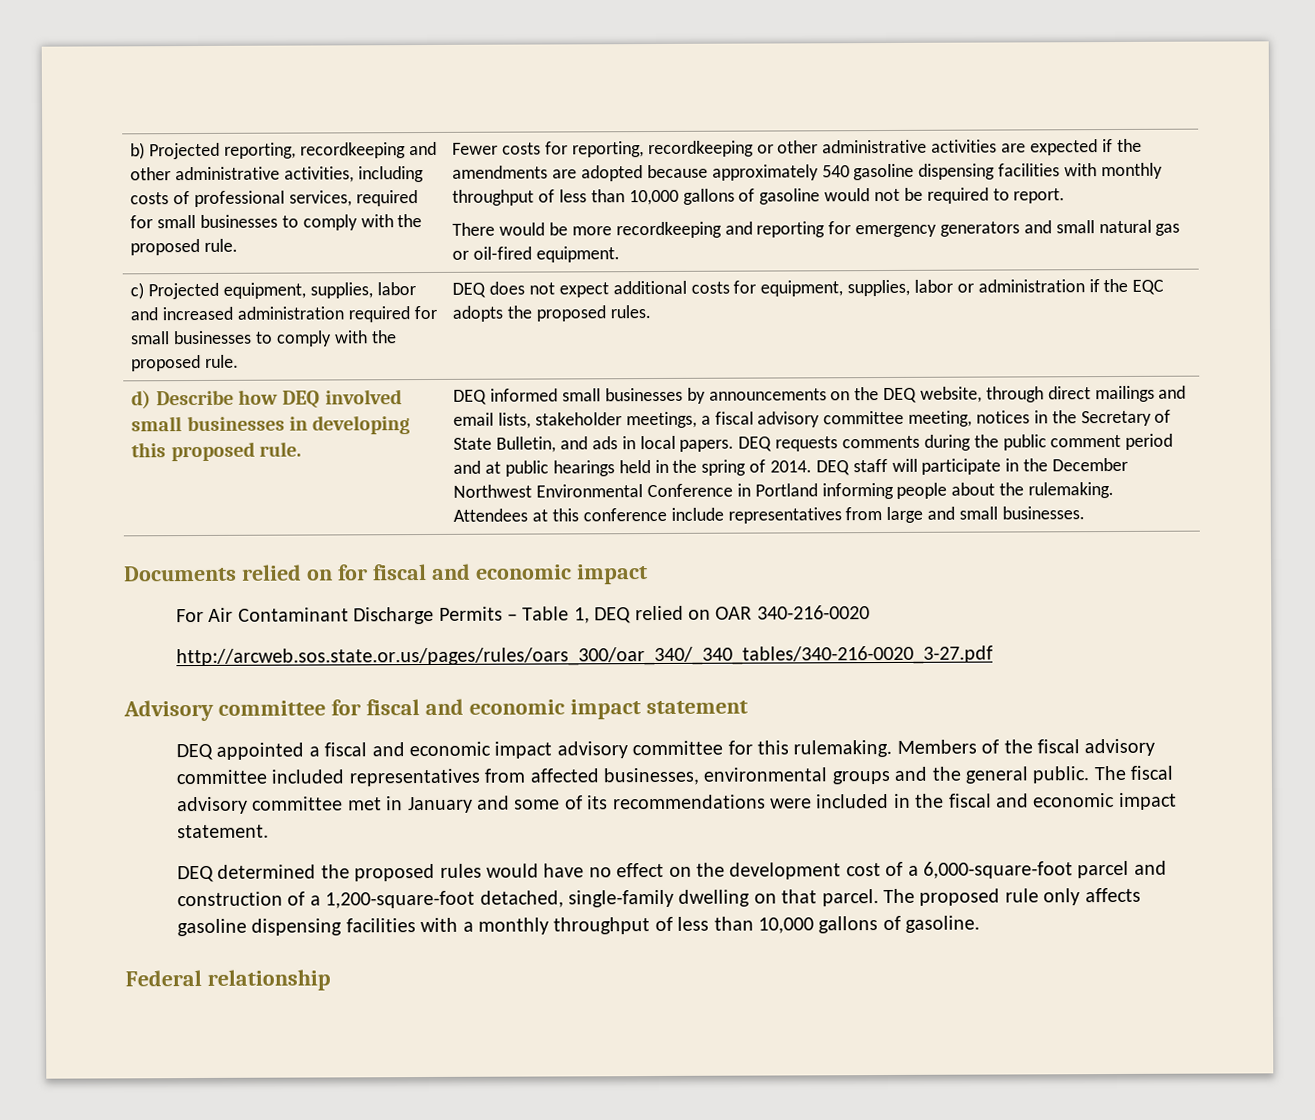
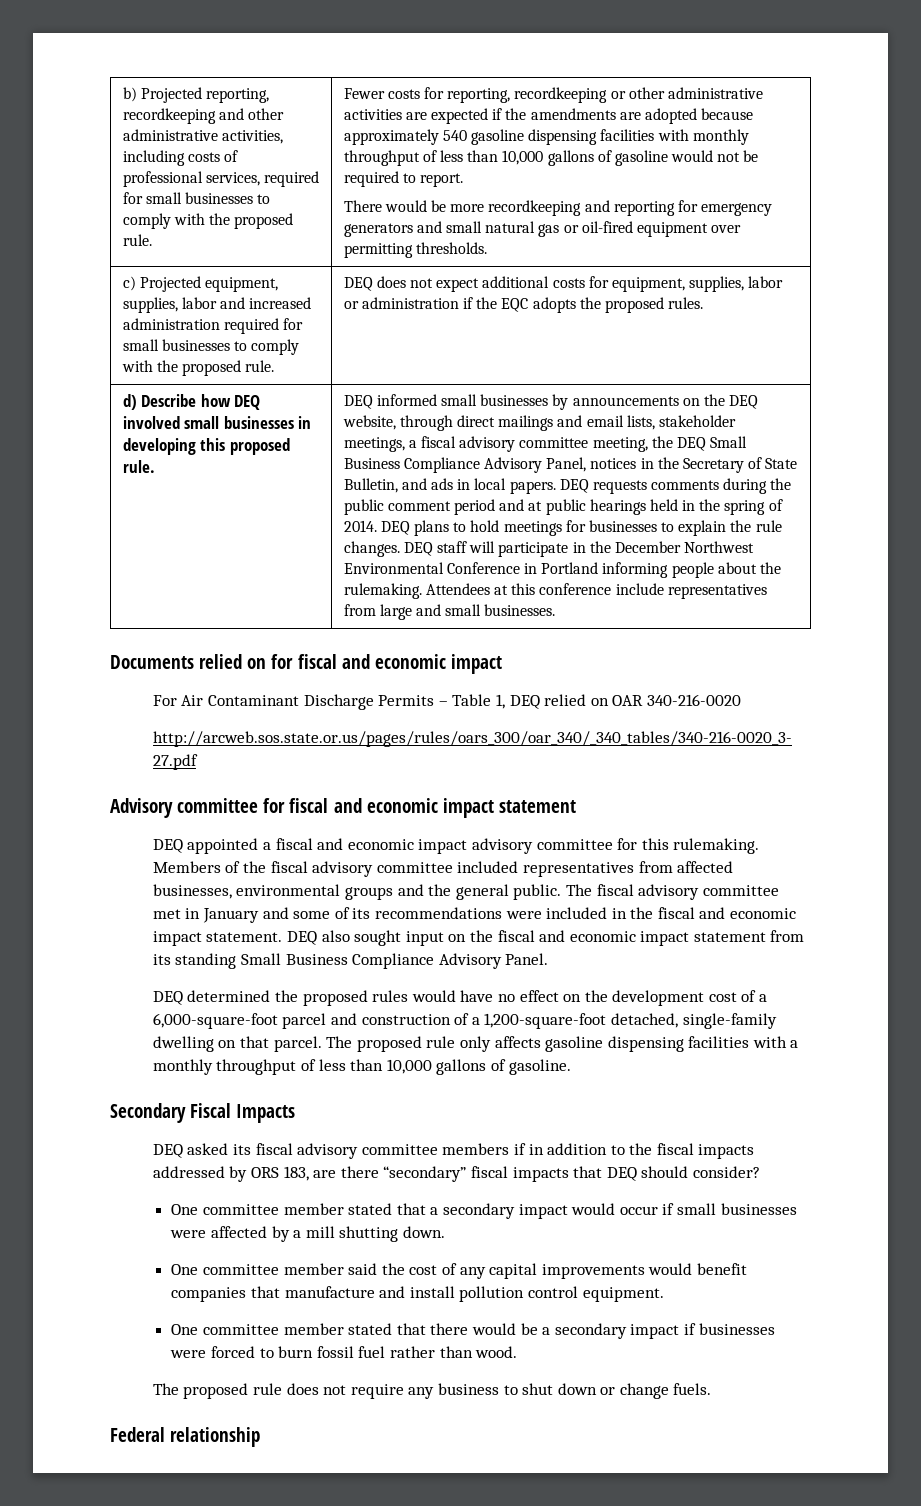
[536,246,621,263] equipment. -> [636,222,742,237] [343,242,487,258] equipment over permitting thresholds.
(973, 418) none -> [651,436,748,451] [343,457,587,473] the DEQ Small Business Compliance Advisory Panel,
(850, 468) none -> [413,520,782,536] [343,541,433,557] plans to hold meetings for businesses to explain the rule changes. DEQ
(269, 831) none -> [286,930,805,946] [152,953,549,969] DEQ also sought input on the fiscal and economic impact statement from its standing Small Business Compliance Advisory Panel.
(981, 924) none -> [110,1103,296,1123] [152,1143,755,1159] [152,1166,760,1182] [171,1203,797,1219] [170,1226,446,1242] [171,1263,747,1279] [171,1286,664,1302] [171,1323,775,1339] [170,1346,518,1358] [152,1383,712,1399] // Secondary Fiscal Impacts // DEQ asked its fiscal advisory committee members if in addition to the fiscal impacts addressed by ORS 183, are there “secondary” fiscal impacts that DEQ should consider? // One committee member stated that a secondary impact would occur if small businesses were affected by a mill shutting down. // One committee member said the cost of any capital improvements would benefit companies that manufacture and install pollution control equipment. // One committee member stated that there would be a secondary impact if businesses were forced to burn fossil fuel rather than wood. // The proposed rule does not require any business to shut down or change fuels.

